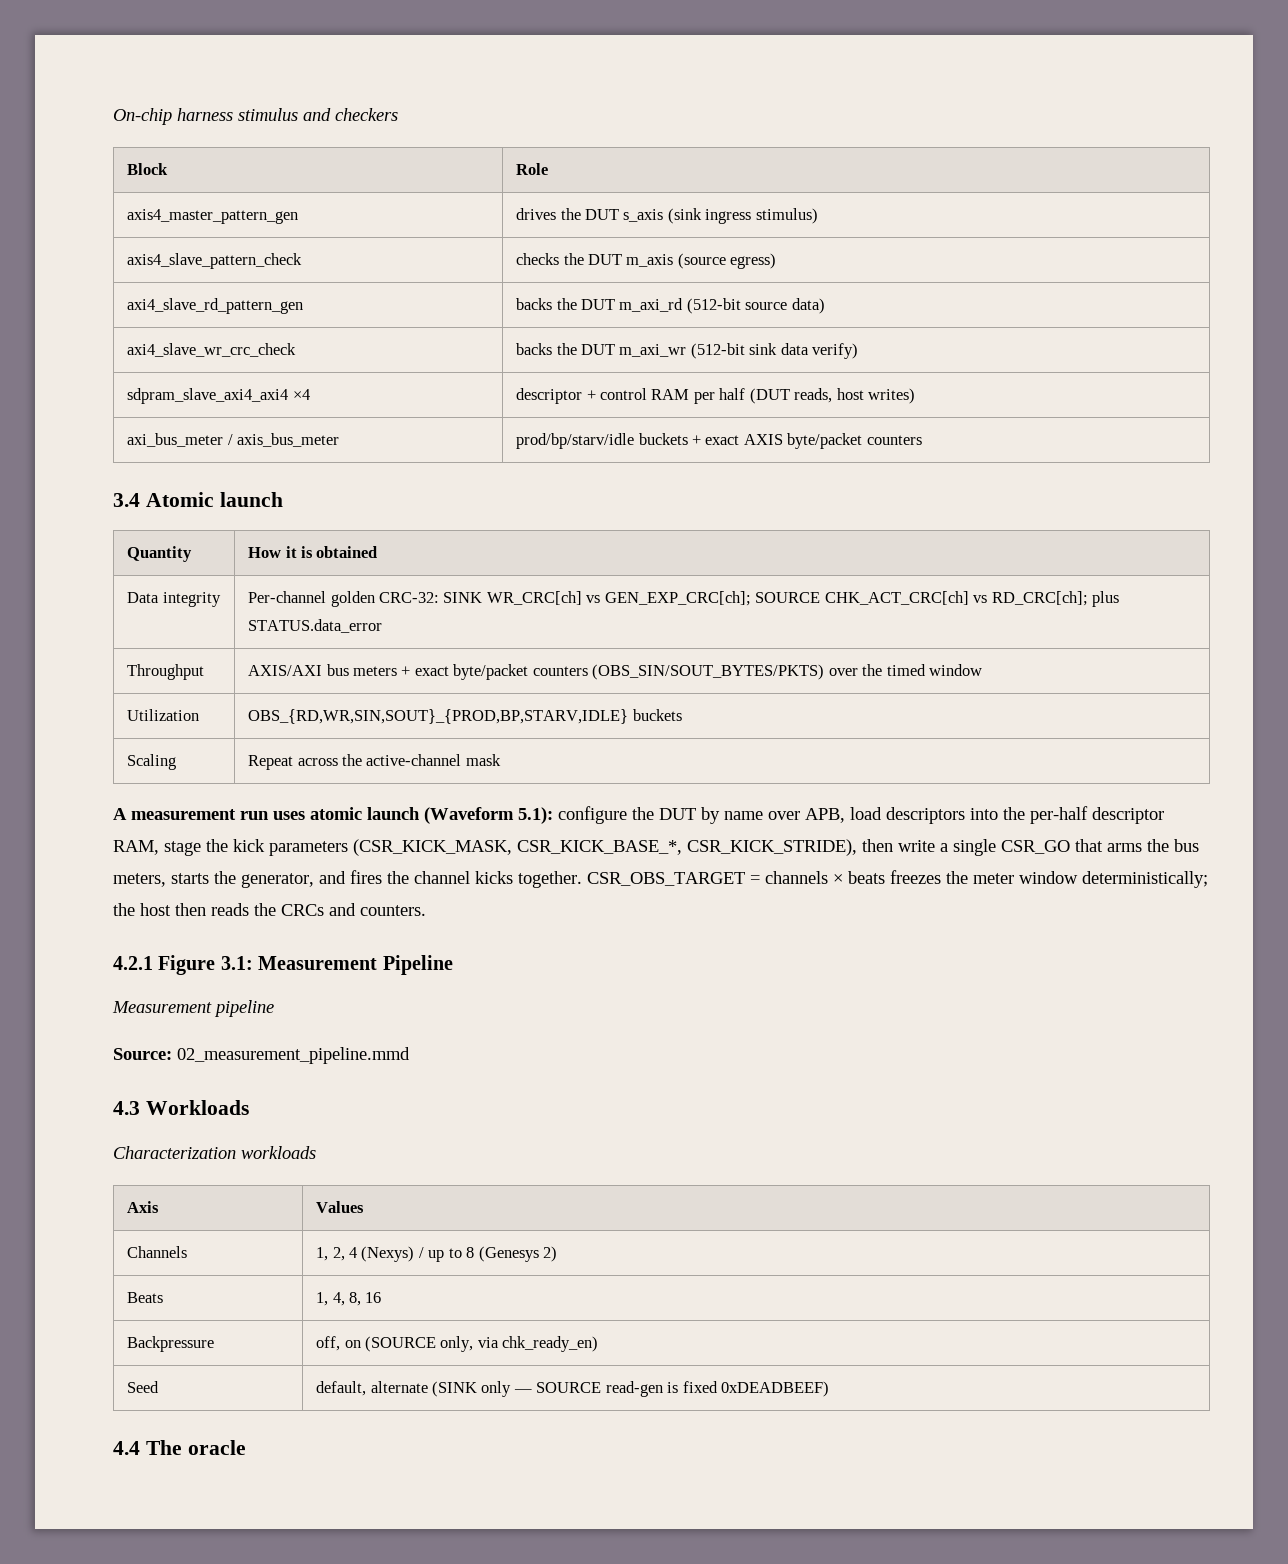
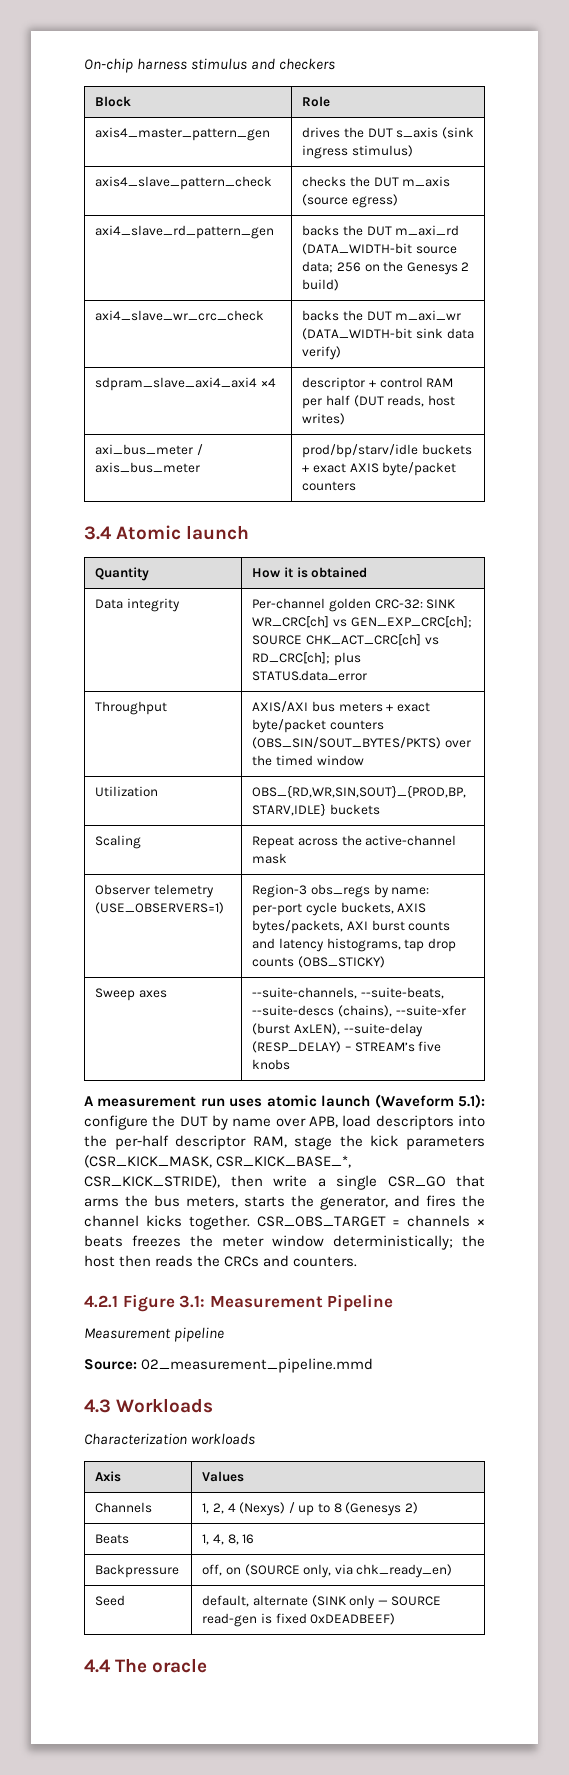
[686,298,825,314] (512-bit source data) -> [302,243,457,255] [302,261,470,275] [302,279,340,291] (DATA_WIDTH-bit source data; 256 on the Genesys 2 build)
[690,343,745,359] (512-bit -> [302,328,413,340] (DATA_WIDTH-bit
(501, 760) none -> [95,884,214,898] [95,902,225,914] [252,884,430,898] [252,902,427,916] [252,920,451,934] [252,938,456,952] [252,956,385,968] [95,988,167,1001] [252,987,444,999] [252,1005,466,1017] [252,1023,423,1037] [252,1041,442,1053] [252,1059,291,1070] // Observer telemetry (USE_OBSERVERS=1) | Region-3 obs_regs by name: per-port cycle buckets, AXIS bytes/packets, AXI burst counts and latency histograms, tap drop counts (OBS_STICKY) // Sweep axes | --suite-channels, --suite-beats, --suite-descs (chains), --suite-xfer (burst AxLEN), --suite-delay (RESP_DELAY) – STREAM’s five knobs

